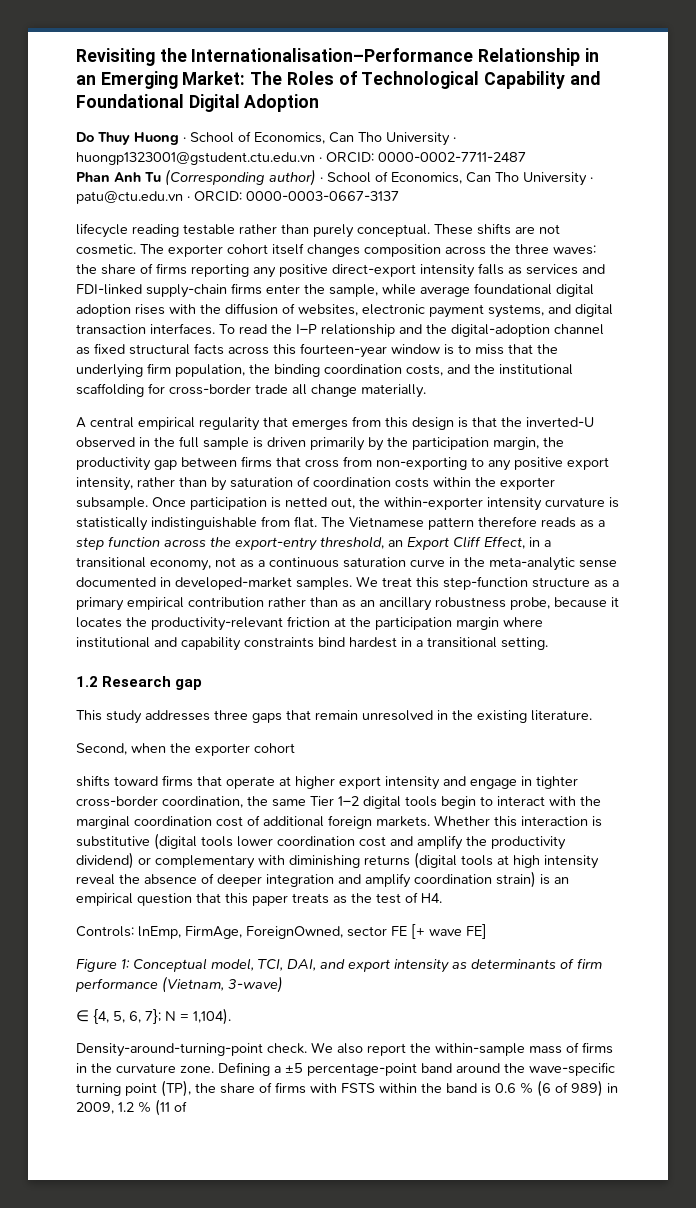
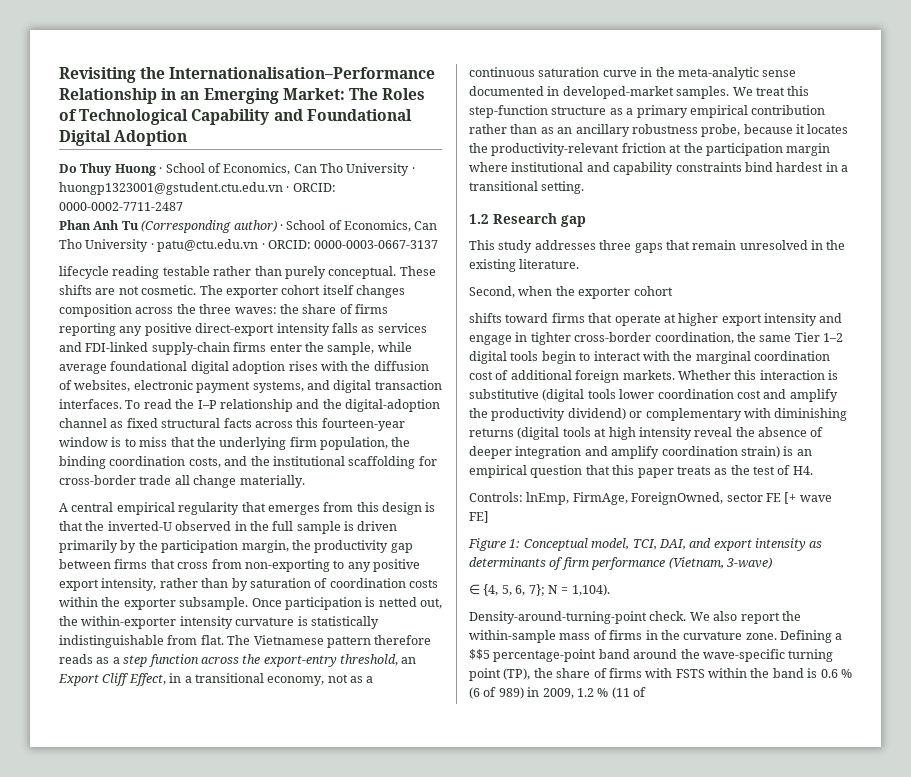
[285,1063,303,1073] ±5 -> [469,649,490,660] $$5

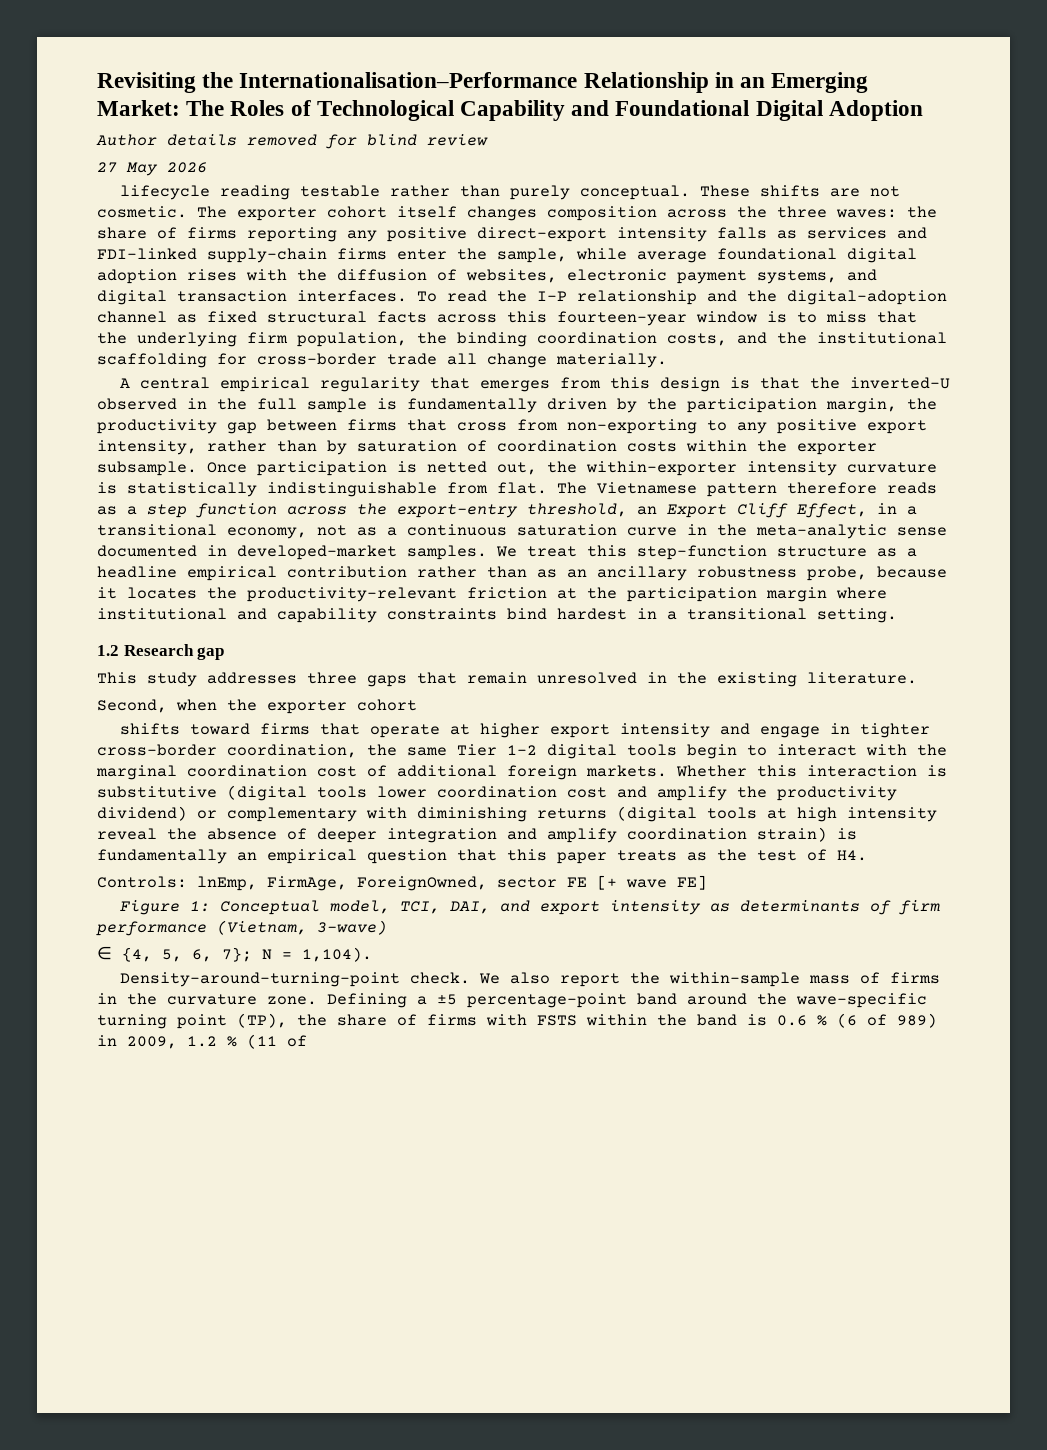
[59,163,415,176] [59,182,336,195] [59,202,183,211] [59,220,438,233] [59,239,439,252] Do Thuy Huong · School of Economics, Can Tho University · huongp1323001@gstudent.ctu.edu.vn · ORCID: 0000-0002-7711-2487 // Phan Anh Tu (Corresponding author) · School of Economics, Can Tho University · patu@ctu.edu.vn · ORCID: 0000-0003-0667-3137 -> [96,134,488,149] [97,162,207,176] Author details removed for blind review // 27 May 2026
[357,521,398,531] [59,540,118,553] driven primarily -> [407,398,607,413] fundamentally driven
[636,105,688,118] primary -> [97,566,177,578] headline
(794, 451) none -> [97,849,227,864] fundamentally
[469,649,490,660] $$5 -> [437,994,457,1005] ±5

